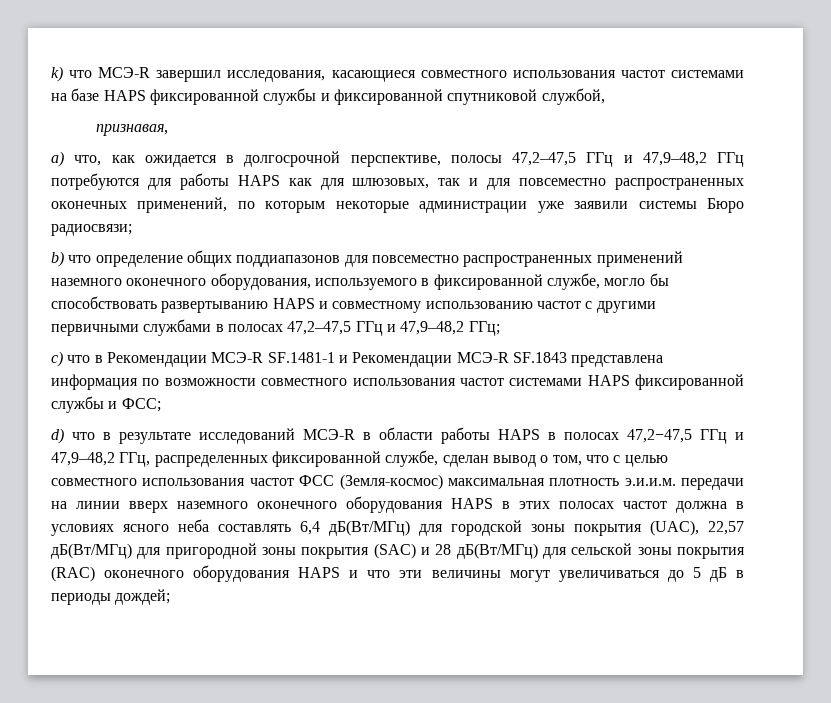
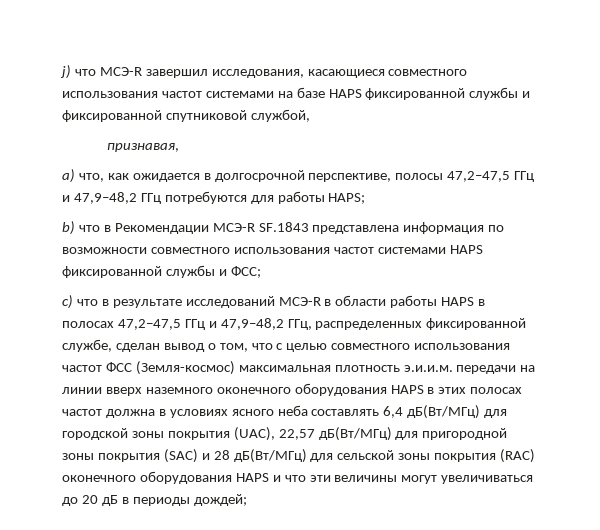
[51,66,63,82] k) -> [60,65,71,79] j)
[237,175,745,190] [51,197,745,213] [51,224,132,236] [51,250,683,267] [51,273,669,290] [51,296,656,313] [51,319,500,336] [51,351,348,367] HAPS как для шлюзовых, так и для повсеместно распространенных оконечных применений, по которым некоторые администрации уже заявили системы Бюро радиосвязи; // b) что определение общих поддиапазонов для повсеместно распространенных применений наземного оконечного оборудования, используемого в фиксированной службе, могло бы способствовать развертыванию HAPS и совместному использованию частот с другими первичными службами в полосах 47,2–47,5 ГГц и 47,9–48,2 ГГц; // c) что в Рекомендации МСЭ-R SF.1481-1 и -> [328,193,366,204] [62,221,111,235] HAPS; // b) что в
[51,428,64,444] d) -> [62,295,73,309] c)
[692,567,701,578] 5 -> [81,495,98,504] 20

